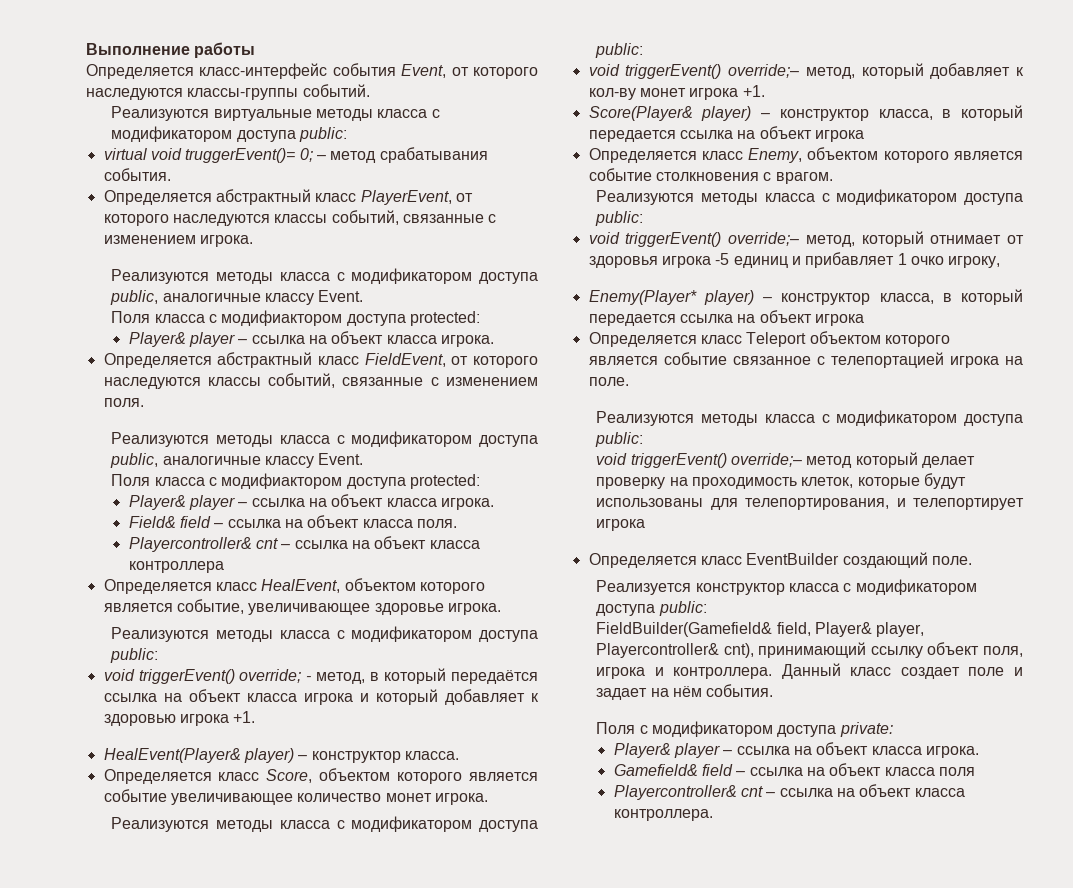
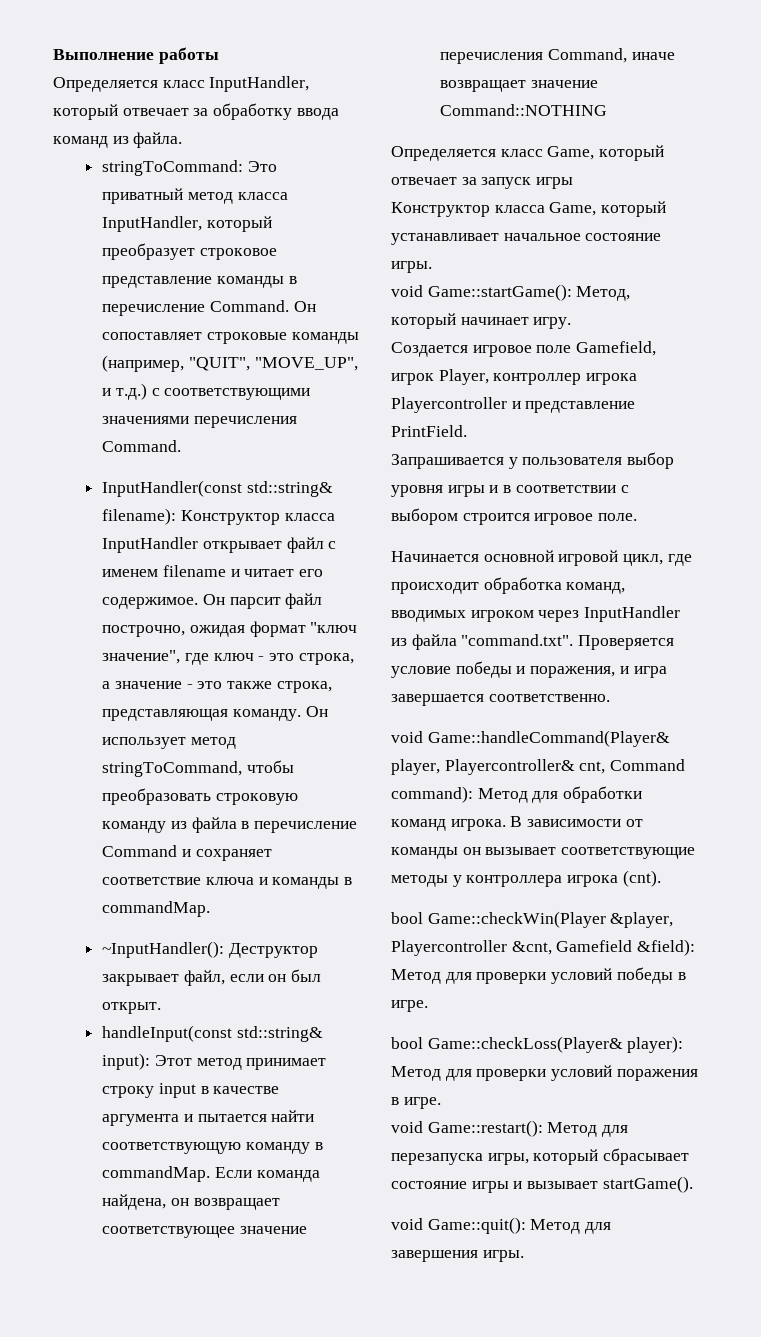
[199,63,539,79] [86,84,370,100] [111,106,440,121] [111,126,347,142] [103,147,488,163] [103,168,171,181] [103,189,473,205] [103,210,497,226] [103,235,253,247] [111,268,538,284] [110,290,364,305] [111,310,480,326] [128,331,495,347] [103,352,538,368] [103,373,538,389] [103,398,144,407] [111,431,538,447] [110,453,364,468] [111,473,480,489] [128,494,495,510] [128,515,458,528] [128,536,480,552] [128,561,224,573] [103,578,485,594] [103,599,501,615] [111,626,538,642] [110,648,159,663] [103,668,538,684] [103,689,539,705] [103,711,256,726] [103,748,459,763] [103,768,538,784] [103,789,488,805] [111,816,538,832] [595,43,644,58] [588,63,1024,79] [588,85,765,100] [588,105,1024,121] [588,126,864,142] [588,147,1023,163] [588,168,833,184] [596,189,1023,205] [595,211,644,226] [588,231,1024,247] [588,252,1001,268] [588,289,1024,305] [588,310,864,326] [588,331,950,347] [588,352,1023,368] [588,377,629,386] [596,410,1023,426] [595,432,644,447] [596,452,975,468] [596,473,966,489] [596,498,1024,510] [596,519,646,531] [588,552,972,568] [596,579,977,595] [596,601,707,616] [596,622,925,637] [596,642,1023,658] [596,663,1023,679] [596,684,774,700] [596,721,893,737] [613,742,980,758] [613,763,976,776] [613,784,965,800] [613,809,713,821] класс-интерфейс события Event, от которого наследуются классы-группы событий. // Реализуются виртуальные методы класса с модификатором доступа public: // virtual void truggerEvent()= 0; – метод срабатывания события. // Определяется абстрактный класс PlayerEvent, от которого наследуются классы событий, связанныe с изменением игрока. // Реализуются методы класса с модификатором доступа public, аналогичные классу Event. // Поля класса с модифиактором доступа protected: // Player& player – ссылка на объект класса игрока. // Определяется абстрактный класс FieldEvent, от которого наследуются классы событий, связанныe с изменением поля. // Реализуются методы класса с модификатором доступа public, аналогичные классу Event. // Поля класса с модифиактором доступа protected: // Player& player – ссылка на объект класса игрока. // Field& field – ссылка на объект класса поля. // Playercontroller& cnt – ссылка на объект класса контроллера // Определяется класс HealEvent, объектом которого является cобытие, увеличивающее здоровье игрока. // Реализуются методы класса с модификатором доступа public: // void triggerEvent() override; - метод, в который передаётся ссылка на объект класса игрока и который добавляет к здоровью игрока +1. // HealEvent(Player& player) – конструктор класса. // Определяется класс Score, объектом которого является cобытие увеличивающее количество монет игрока. // Реализуются методы класса с модификатором доступа public: // void triggerEvent() override;– метод, который добавляет к кол-ву монет игрока +1. // Score(Player& player) – конструктор класса, в который передается ссылка на объект игрока // Определяется класс Enemy, объектом которого является событие столкновения с врагом. // Реализуются методы класса с модификатором доступа public: // void triggerEvent() override;– метод, который отнимает от здоровья игрока -5 единиц и прибавляет 1 очко игроку, // Enemy(Player* player) – конструктор класса, в который передается ссылка на объект игрока // Определяется класс Teleport объектом которого является событие связанное с телепортацией игрока на поле. // Реализуются методы класса с модификатором доступа public: // void triggerEvent() override;– метод который делает проверку на проходимость клеток, которые будут использованы для телепортирования, и телепортирует игрока // Определяется класс EventBuilder создающий поле. // Реализуется конструктор класса с модификатором доступа public: // FieldBuilder(Gamefield& field, Player& player, Playercontroller& cnt), принимающий ссылку объект поля, игрока и контроллера. Данный класс создает поле и задает на нём события. // Поля с модификатором доступа private: // Player& player – ссылка на объект класса игрока. // Gamefield& field – ссылка на объект класса поля // Playercontroller& cnt – ссылка на объект класса контроллера. -> [162,76,310,92] [53,103,339,120] [53,132,183,148] [102,160,277,176] [102,188,288,204] [102,216,272,232] [102,243,277,260] [102,276,297,288] [102,300,316,316] [102,332,359,344] [102,355,358,372] [102,383,311,400] [102,416,297,428] [102,440,182,452] [102,480,333,497] [102,508,335,525] [102,537,337,553] [102,565,324,577] [102,593,323,609] [102,621,358,637] [102,650,354,665] [102,681,332,693] [102,706,328,721] [102,737,236,749] [102,760,294,777] [102,788,298,805] [102,817,358,833] [102,845,272,861] [102,877,353,889] [102,901,211,917] [102,941,318,958] [102,969,322,986] [102,1002,162,1014] [102,1025,323,1042] [102,1053,327,1070] [102,1083,280,1098] [102,1110,315,1126] [102,1142,323,1154] [102,1166,320,1182] [102,1194,280,1210] [102,1226,307,1238] [440,48,675,64] [440,80,598,92] [440,104,608,116] [391,145,665,161] [391,177,574,189] [391,201,667,217] [391,233,662,245] [391,261,432,273] [391,284,631,301] [391,313,572,329] [391,341,657,357] [391,369,638,385] [391,397,636,413] [391,425,467,437] [391,452,675,469] [391,485,629,497] [391,508,638,525] [391,550,692,566] [391,577,626,594] [391,606,681,622] [391,634,675,650] [391,661,667,678] [391,694,610,706] [391,730,670,747] [391,759,686,775] [391,786,643,803] [391,816,643,831] [391,847,696,859] [391,870,661,887] [391,911,674,928] [391,939,696,956] [391,967,686,984] [391,1000,428,1012] [391,1036,684,1053] [391,1065,698,1081] [391,1097,441,1109] [391,1120,629,1137] [391,1148,690,1165] [391,1176,693,1193] [391,1217,612,1234] [391,1250,524,1262] класс InputHandler, который отвечает за обработку ввода команд из файла. // stringToCommand: Это приватный метод класса InputHandler, который преобразует строковое представление команды в перечисление Command. Он сопоставляет строковые команды (например, "QUIT", "MOVE_UP", и т.д.) с соответствующими значениями перечисления Command. // InputHandler(const std::string& filename): Конструктор класса InputHandler открывает файл с именем filename и читает его содержимое. Он парсит файл построчно, ожидая формат "ключ значение", где ключ - это строка, а значение - это также строка, представляющая команду. Он использует метод stringToCommand, чтобы преобразовать строковую команду из файла в перечисление Command и сохраняет соответствие ключа и команды в commandMap. // ~InputHandler(): Деструктор закрывает файл, если он был открыт. // handleInput(const std::string& input): Этот метод принимает строку input в качестве аргумента и пытается найти соответствующую команду в commandMap. Если команда найдена, он возвращает соответствующее значение перечисления Command, иначе возвращает значение Command::NOTHING // Определяется класс Game, который отвечает за запуск игры // Конструктор класса Game, который устанавливает начальное состояние игры. // void Game::startGame(): Метод, который начинает игру. // Создается игровое поле Gamefield, игрок Player, контроллер игрока Playercontroller и представление PrintField. // Запрашивается у пользователя выбор уровня игры и в соответствии с выбором строится игровое поле. // Начинается основной игровой цикл, где происходит обработка команд, вводимых игроком через InputHandler из файла "command.txt". Проверяется условие победы и поражения, и игра завершается соответственно. // void Game::handleCommand(Player& player, Playercontroller& cnt, Command command): Метод для обработки команд игрока. В зависимости от команды он вызывает соответствующие методы у контроллера игрока (cnt). // bool Game::checkWin(Player &player, Playercontroller &cnt, Gamefield &field): Метод для проверки условий победы в игре. // bool Game::checkLoss(Player& player): Метод для проверки условий поражения в игре. // void Game::restart(): Метод для перезапуска игры, который сбрасывает состояние игры и вызывает startGame(). // void Game::quit(): Метод для завершения игры.

